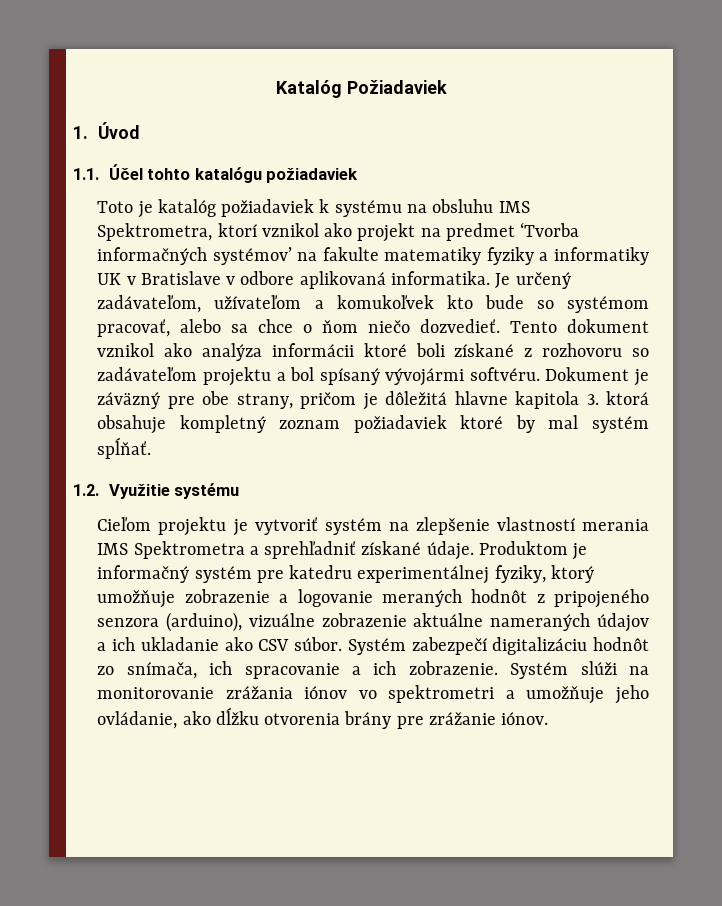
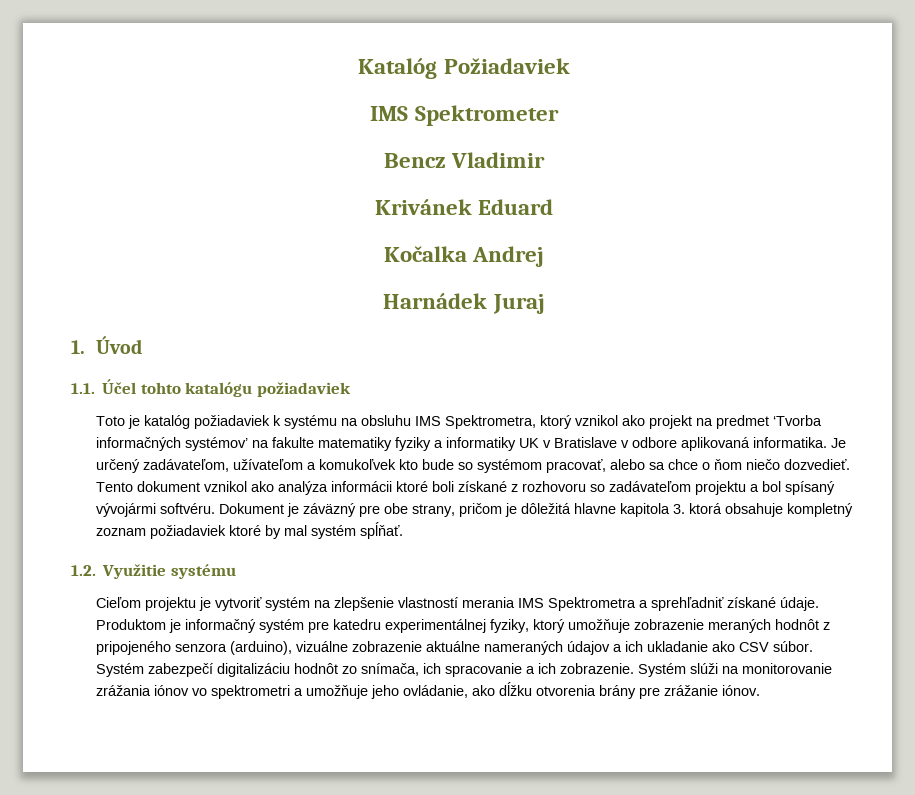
(447, 87) none -> [370,105,559,126] [383,152,546,168] [374,199,554,215] [383,246,545,267] [383,293,545,314] // IMS Spektrometer // Bencz Vladimir // Krivánek Eduard // Kočalka Andrej // Harnádek Juraj
[217,223,257,237] ktorí -> [539,415,572,429] ktorý
[279,589,373,607] a logovanie -> (704, 624) none

